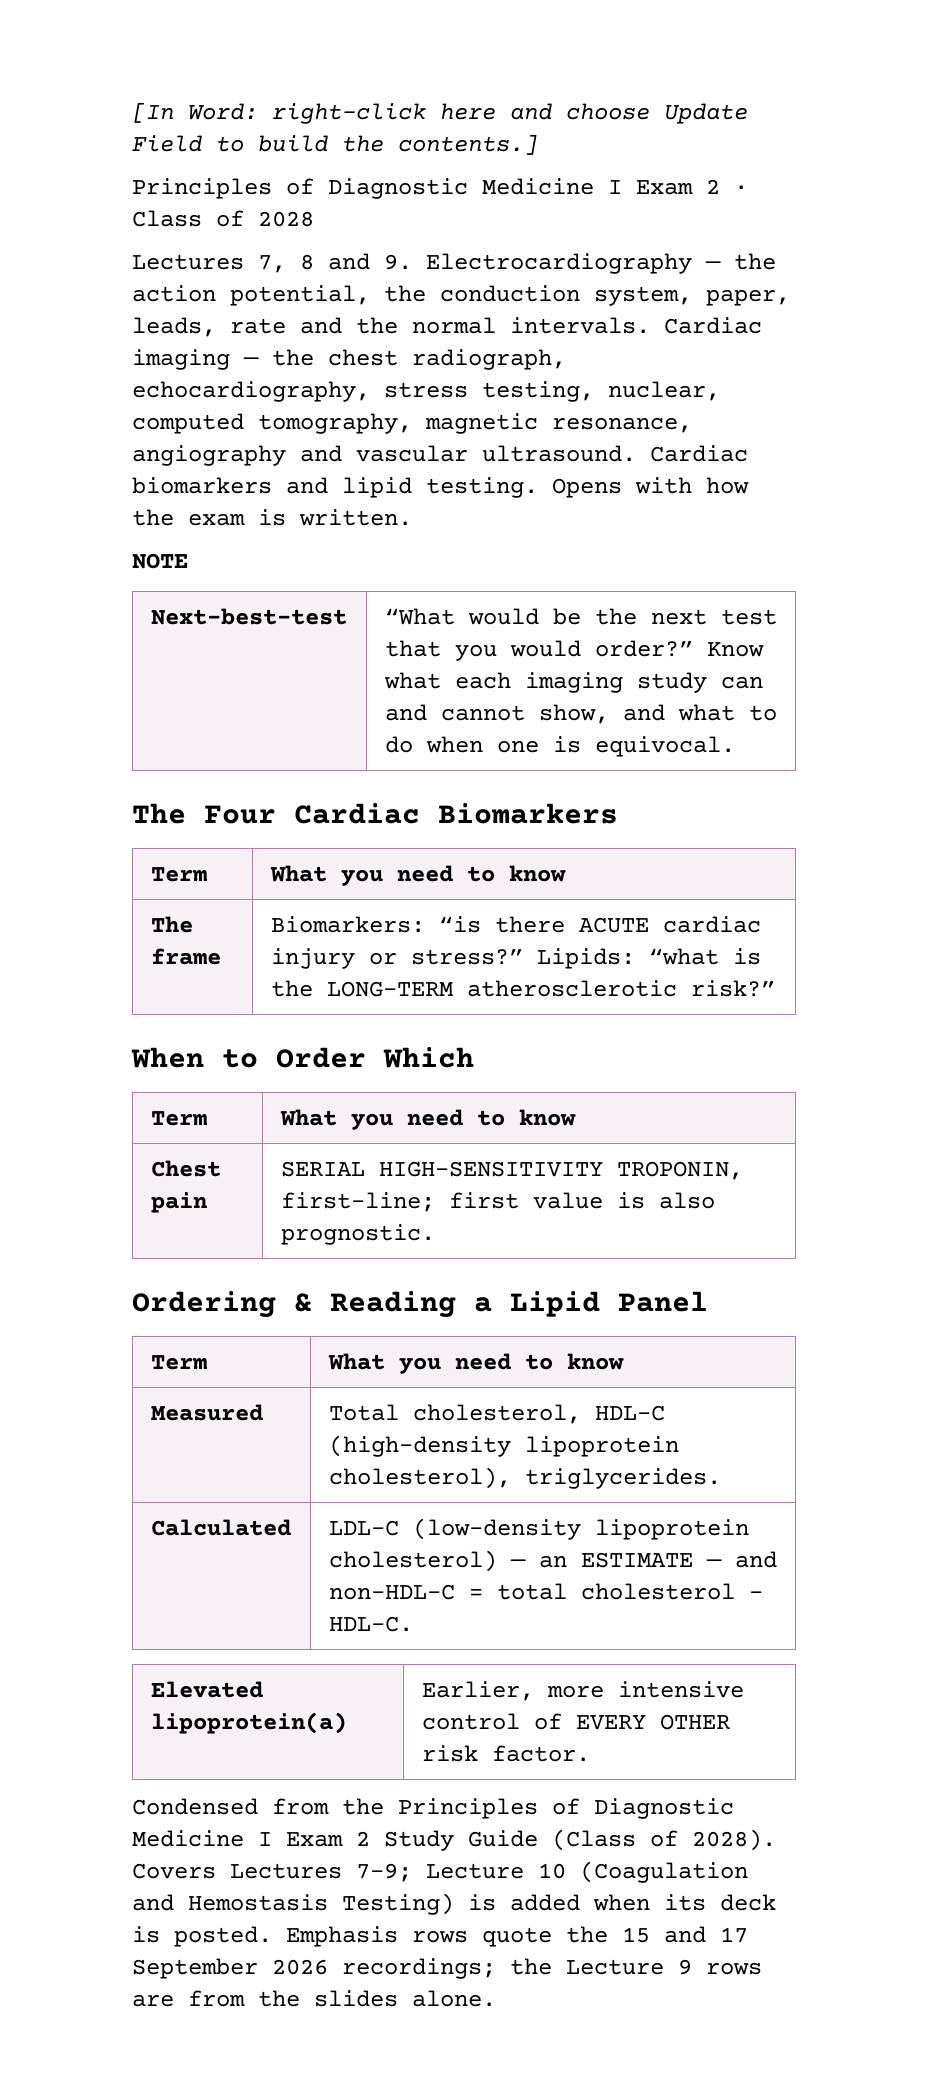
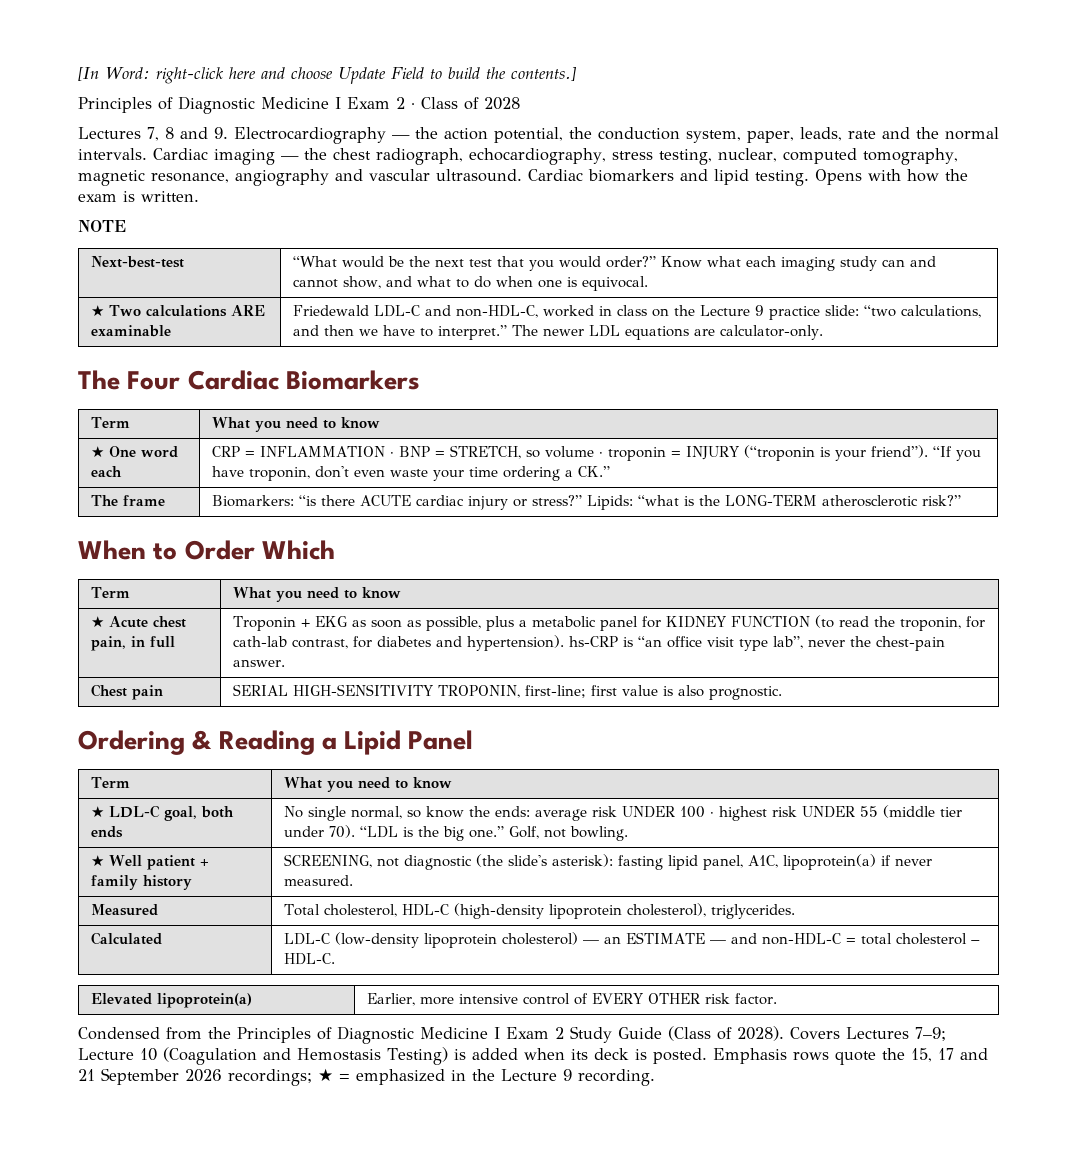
(735, 746) none -> [90,305,265,317] [90,325,171,337] [292,305,981,320] [292,325,823,340] // ★ Two calculations ARE examinable | Friedewald LDL-C and non-HDL-C, worked in class on the Lecture 9 practice slide: “two calculations, and then we have to interpret.” The newer LDL equations are calculator-only.
(566, 873) none -> [90,446,178,458] [90,466,122,477] [211,445,981,461] [211,466,610,481] // ★ One word each | CRP = INFLAMMATION · BNP = STRETCH, so volume · troponin = INJURY (“troponin is your friend”). “If you have troponin, don't even waste your time ordering a CK.”
(576, 1117) none -> [90,616,186,628] [90,636,175,651] [232,615,985,631] [232,635,945,651] [232,659,285,667] // ★ Acute chest pain, in full | Troponin + EKG as soon as possible, plus a metabolic panel for KIDNEY FUNCTION (to read the troponin, for cath-lab contrast, for diabetes and hypertension). hs-CRP is “an office visit type lab”, never the chest-pain answer.
(624, 1361) none -> [90,805,234,821] [90,826,123,838] [283,805,962,821] [283,825,628,841] [90,855,209,870] [90,875,192,890] [283,854,932,870] [283,875,353,886] // ★ LDL-C goal, both ends | No single normal, so know the ends: average risk UNDER 100 · highest risk UNDER 55 (middle tier under 70). “LDL is the big one.” Golf, not bowling. // ★ Well patient + family history | SCREENING, not diagnostic (the slide's asterisk): fasting lipid panel, A1C, lipoprotein(a) if never measured.
[622,1926,748,1943] [132,1958,762,1979] [132,1990,496,2007] 15 and 17 September 2026 recordings; the Lecture 9 rows are from the slides alone. -> [910,1048,988,1062] [78,1068,655,1086] 15, 17 and 21 September 2026 recordings; ★ = emphasized in the Lecture 9 recording.

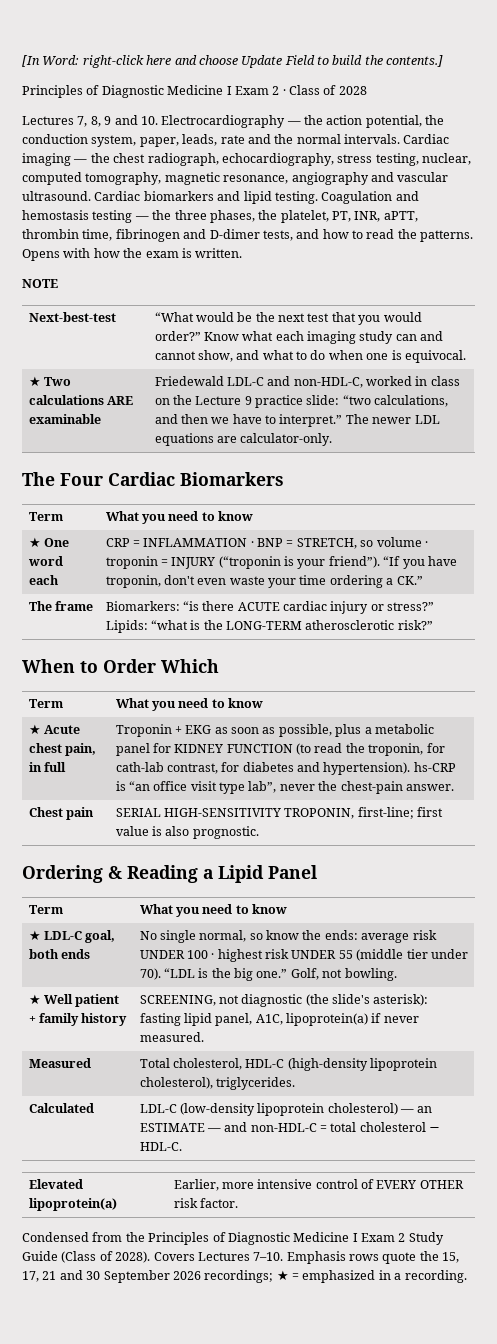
[165,127,228,139] 8 and 9. -> [90,115,158,127] 8, 9 and 10.
(809, 178) none -> [321,191,419,204] [22,210,418,223] [22,229,474,242] Coagulation and hemostasis testing — the three phases, the platelet, PT, INR, aPTT, thrombin time, fibrinogen and D-dimer tests, and how to read the patterns.
[915,1027,946,1041] [78,1047,707,1065] 7–9; Lecture 10 (Coagulation and Hemostasis Testing) is added when its deck is posted. -> [253,1252,284,1261] 7–10.
[937,1048,988,1060] [78,1069,95,1081] 17 and 21 -> [22,1270,101,1282] 17, 21 and 30
[472,1069,572,1081] the Lecture 9 -> [394,1273,402,1280] a

